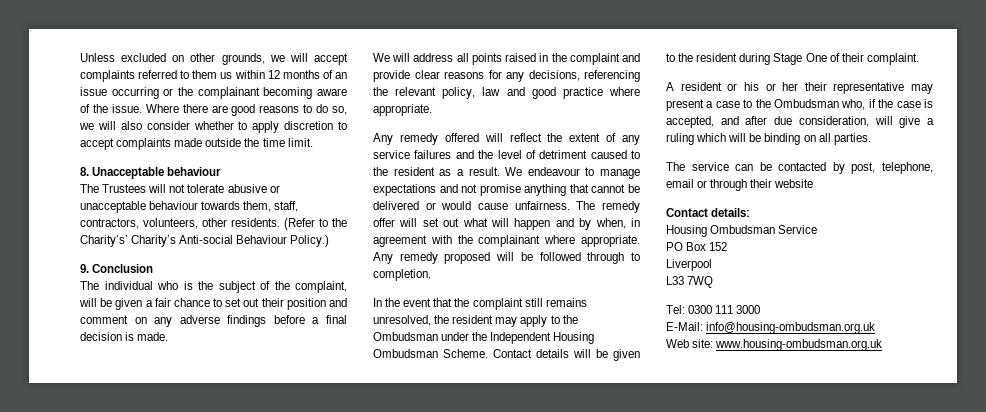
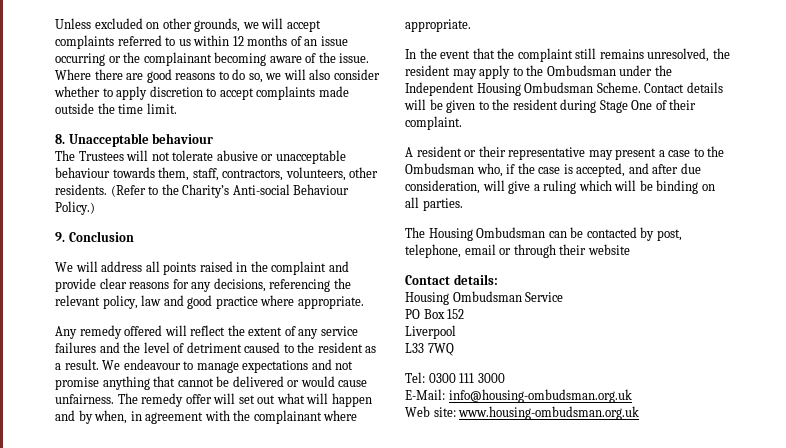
[192,70,218,79] them -> (176, 41) none
[80,235,128,247] Charity’s’ -> (179, 189) none
[80,281,347,293] [79,298,347,310] [80,315,348,327] [80,332,169,341] // The individual who is the subject of the complaint, will be given a fair chance to set out their position and comment on any adverse findings before a final decision is made. -> (134, 236) none
[373,252,640,264] [373,269,431,281] Any remedy proposed will be followed through to completion. -> (471, 25) none
[743,82,799,91] his or her -> (477, 153) none
[691,162,729,171] service -> [428,227,546,241] Housing Ombudsman

